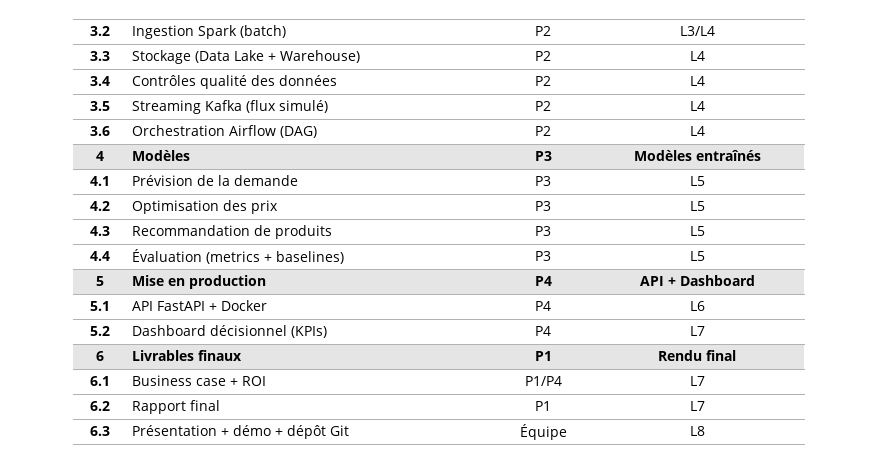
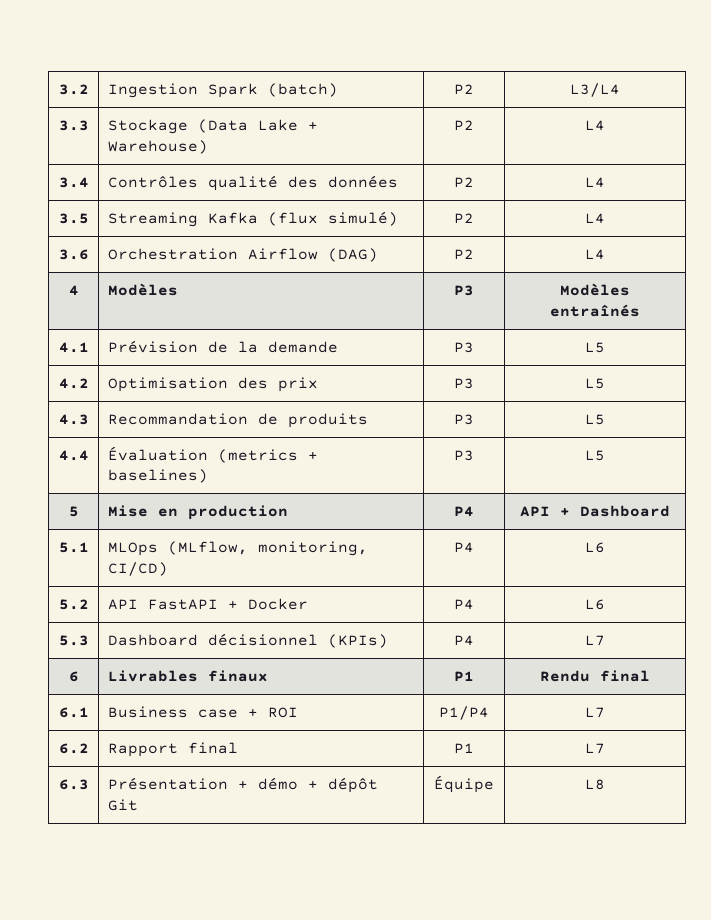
(110, 306) none -> [107,541,368,556] [107,562,168,576] [454,542,474,553] [585,542,605,553] [58,599,89,610] | MLOps (MLflow, monitoring, CI/CD) | P4 | L6 // 5.2
[89,326,110,336] 5.2 -> [58,635,89,646] 5.3

